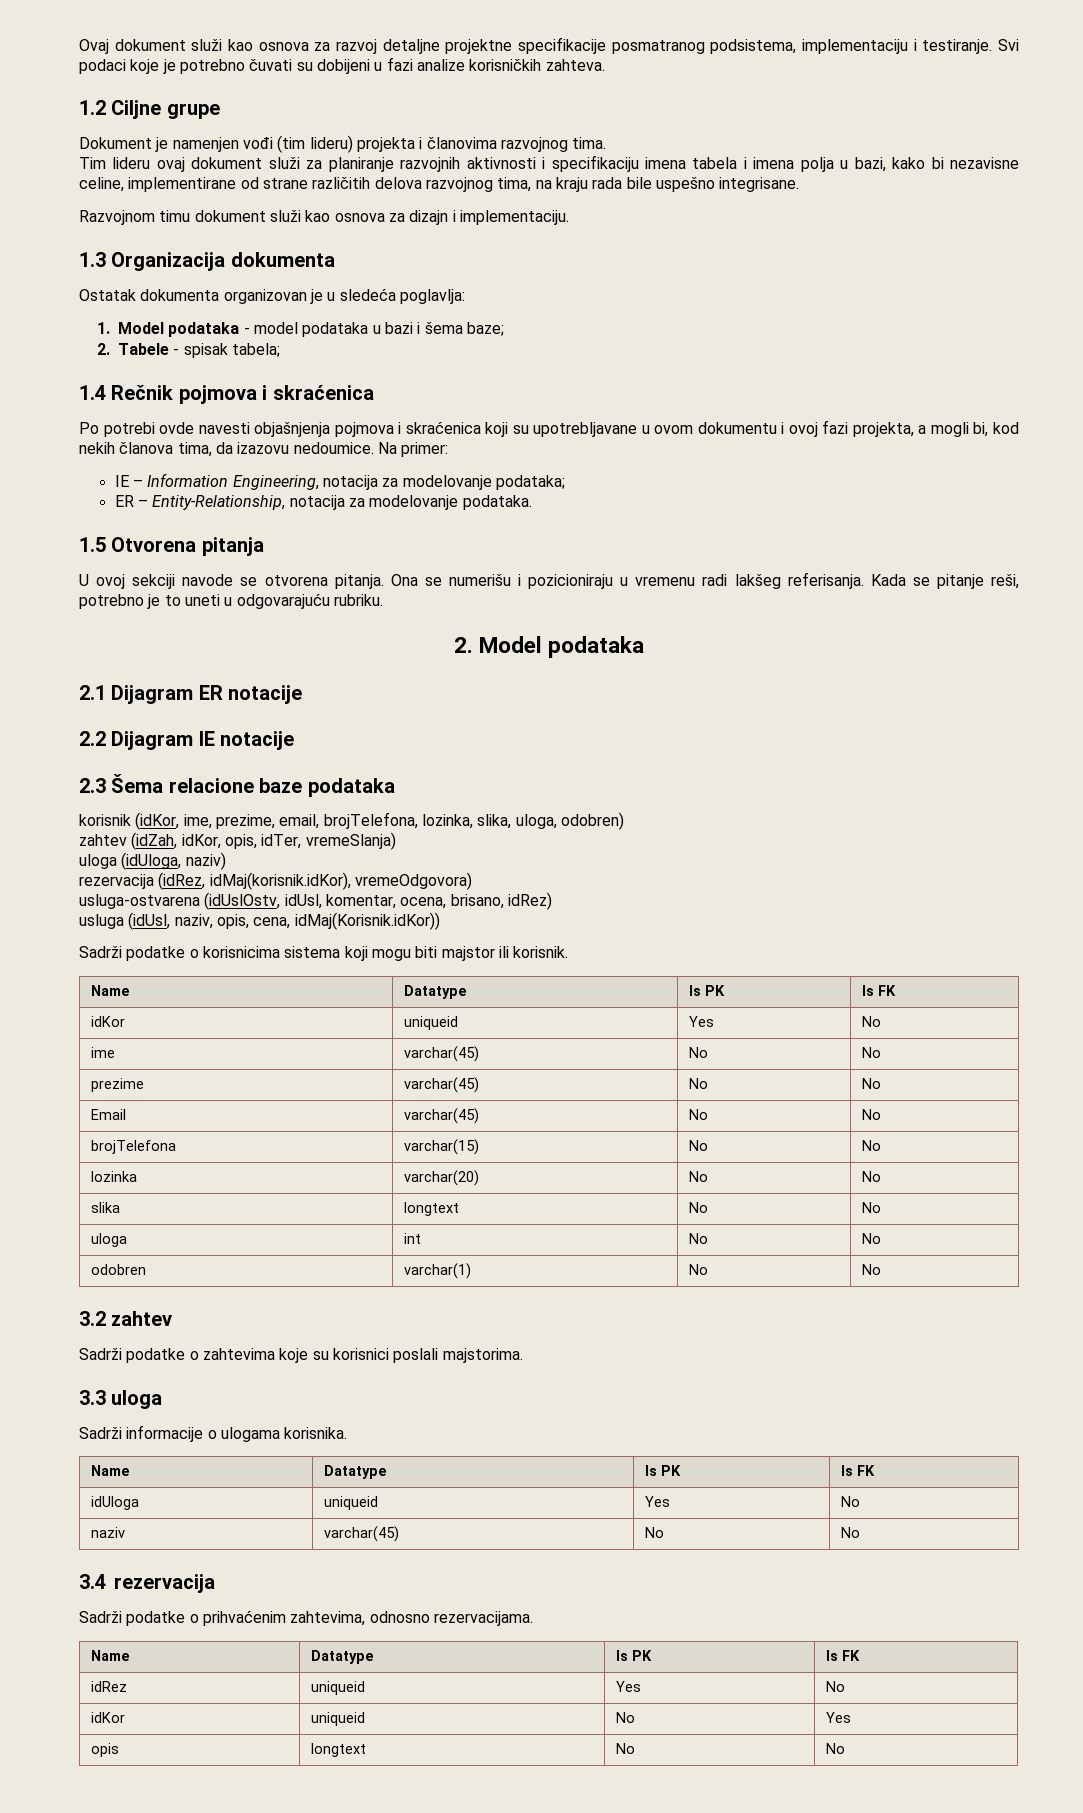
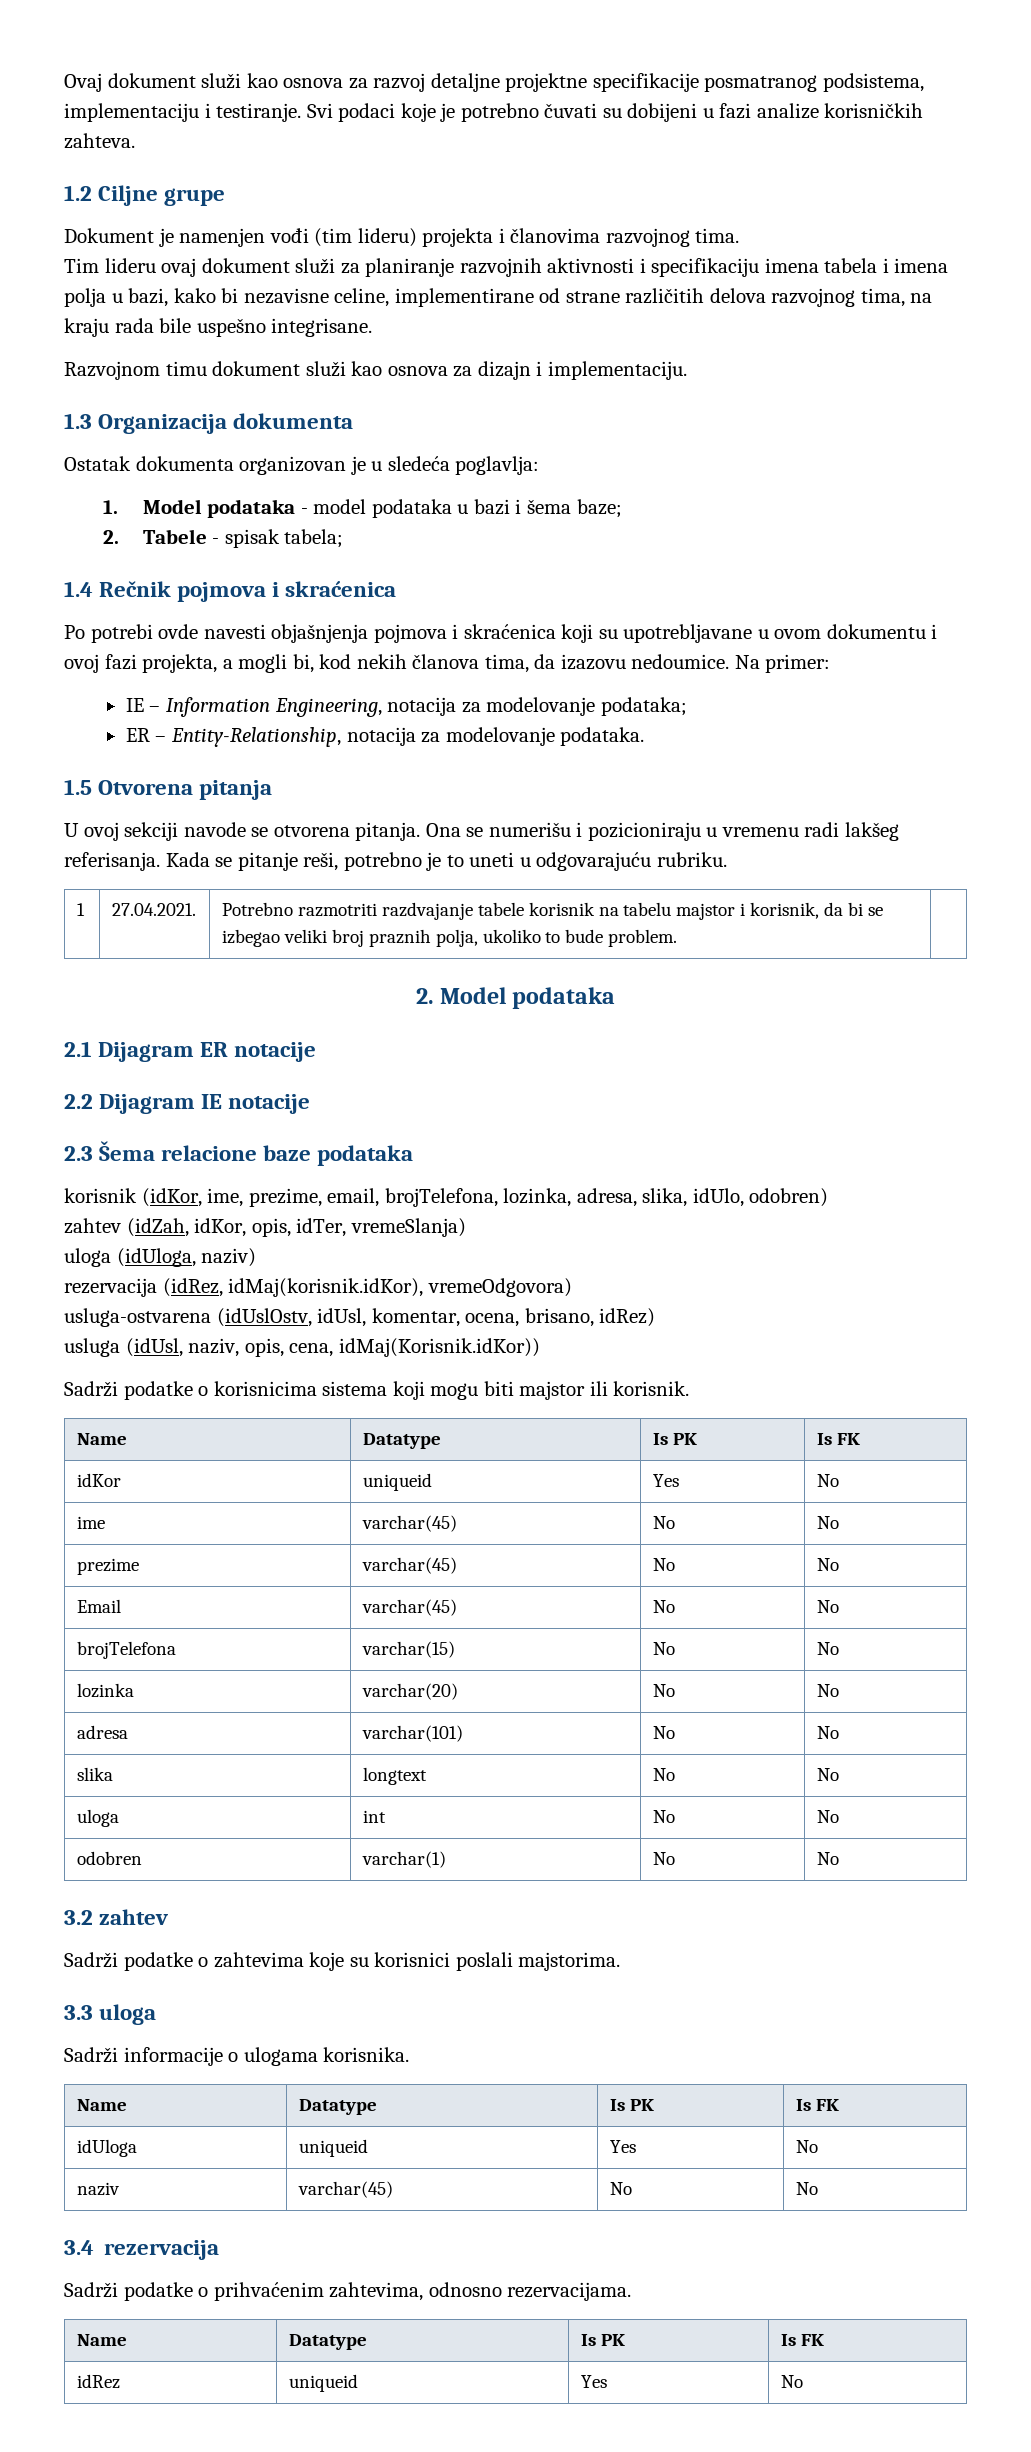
(383, 600) none -> [76,903,85,916] [111,903,196,916] [221,902,884,920] [221,929,678,947] // 1 | 27.04.2021. | Potrebno razmotriti razdvajanje tabele korisnik na tabelu majstor i korisnik, da bi se izbegao veliki broj praznih polja, ukoliko to bude problem. |
[477,814,557,829] slika, uloga, -> [576,1188,744,1207] adresa, slika, idUlo,
(881, 1176) none -> [76,1725,128,1739] [361,1725,463,1742] [652,1726,675,1739] [816,1726,839,1739] // adresa | varchar(101) | No | No
[90,1712,125,1723] [310,1712,365,1726] [615,1712,635,1723] [825,1712,851,1723] [90,1743,119,1757] [310,1743,366,1757] [615,1743,635,1754] [825,1743,845,1754] // idKor | uniqueid | No | Yes // opis | longtext | No | No -> (803, 2381) none

